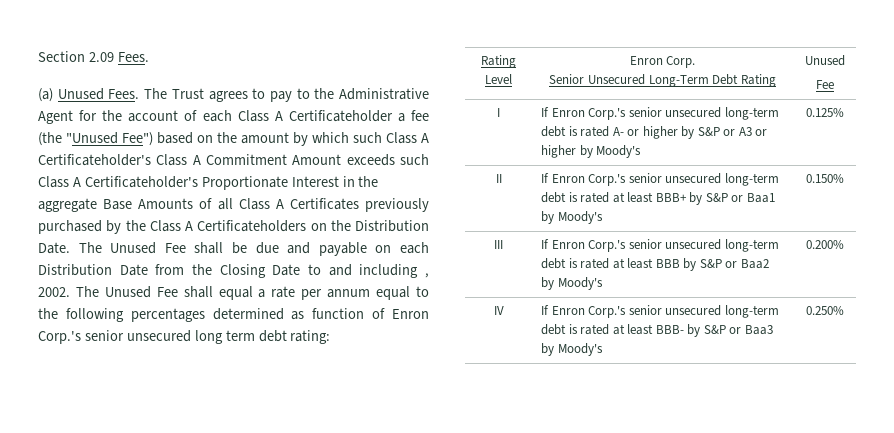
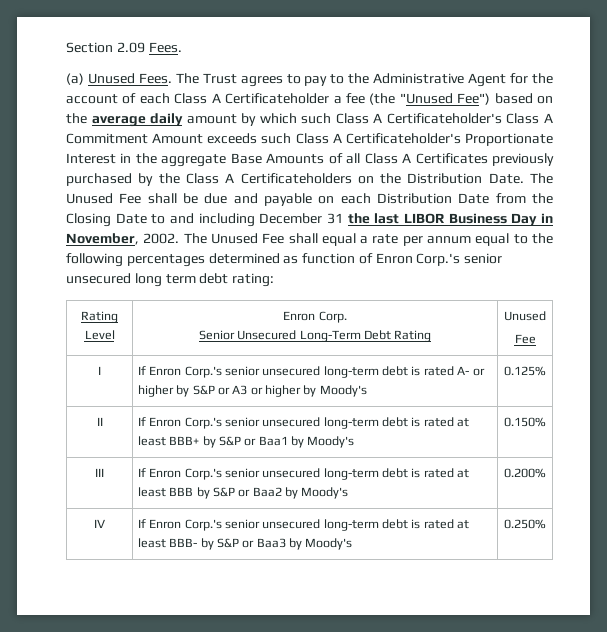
(237, 137) none -> [91,113,184,127] average daily
[425,273,430,278] , -> [259,213,554,226] [66,233,139,245] December 31 the last LIBOR Business Day in November,

